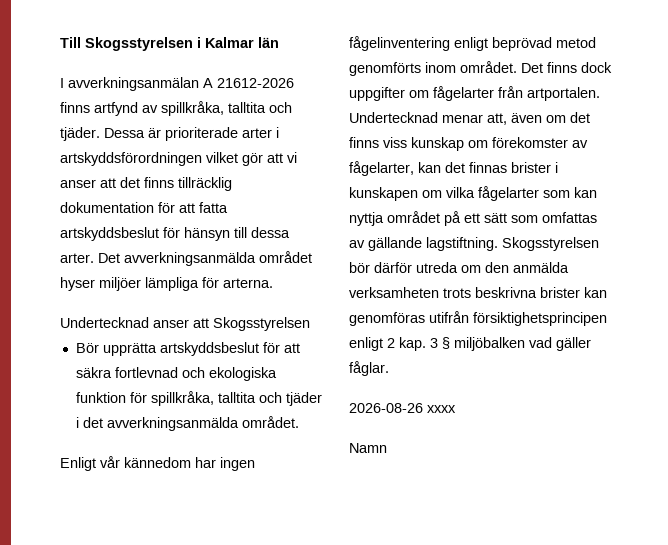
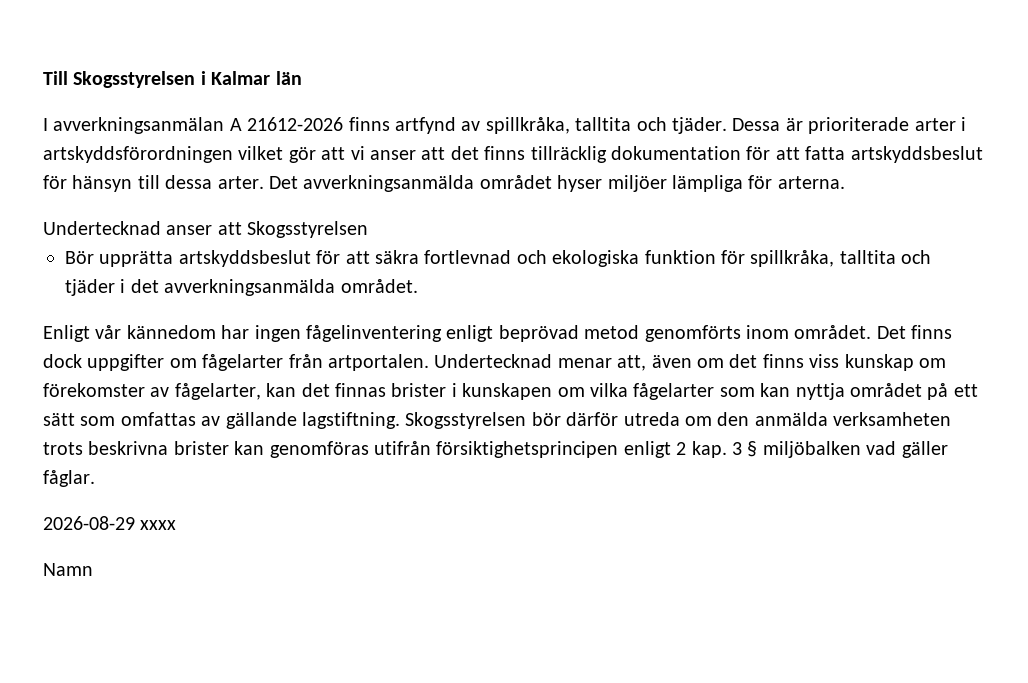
[349,403,423,413] 2026-08-26 -> [43,516,135,530] 2026-08-29

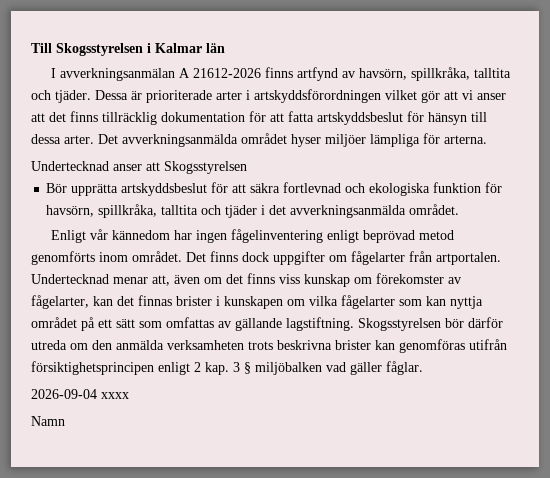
(481, 126) none -> [359,68,408,80] havsörn,
(745, 257) none -> [46,205,95,217] havsörn,
[43,516,135,530] 2026-08-29 -> [31,389,97,399] 2026-09-04

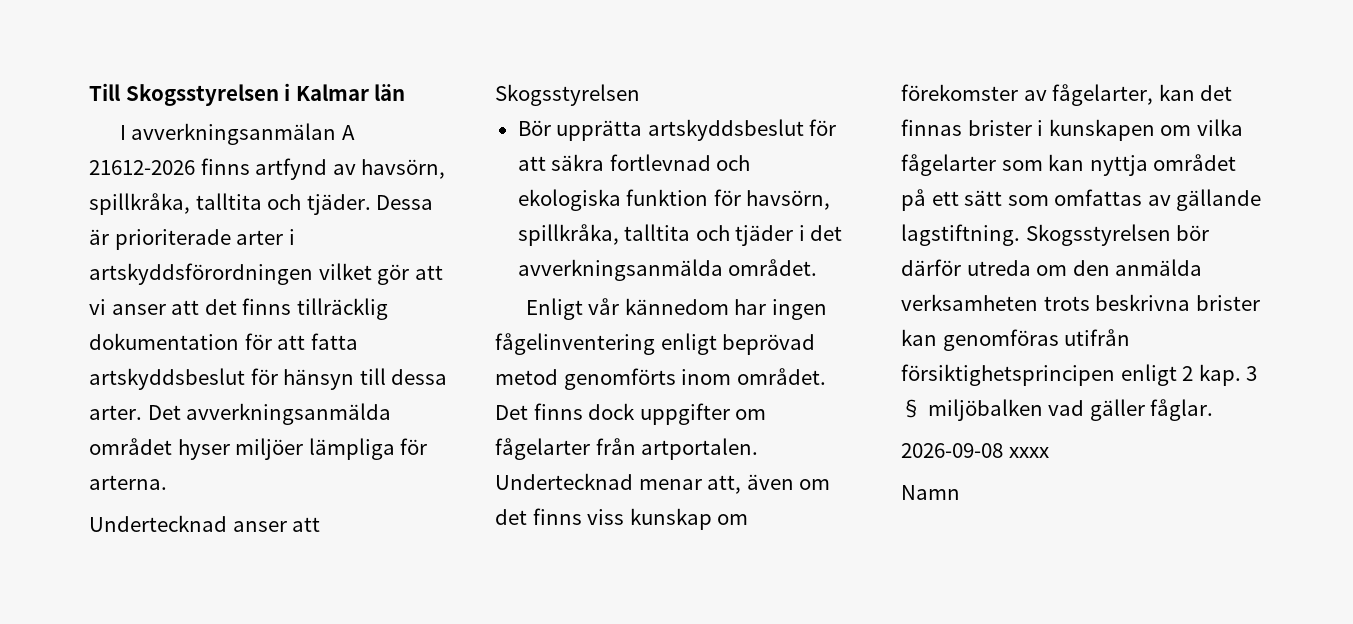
[31,389,97,399] 2026-09-04 -> [901,443,1003,458] 2026-09-08

